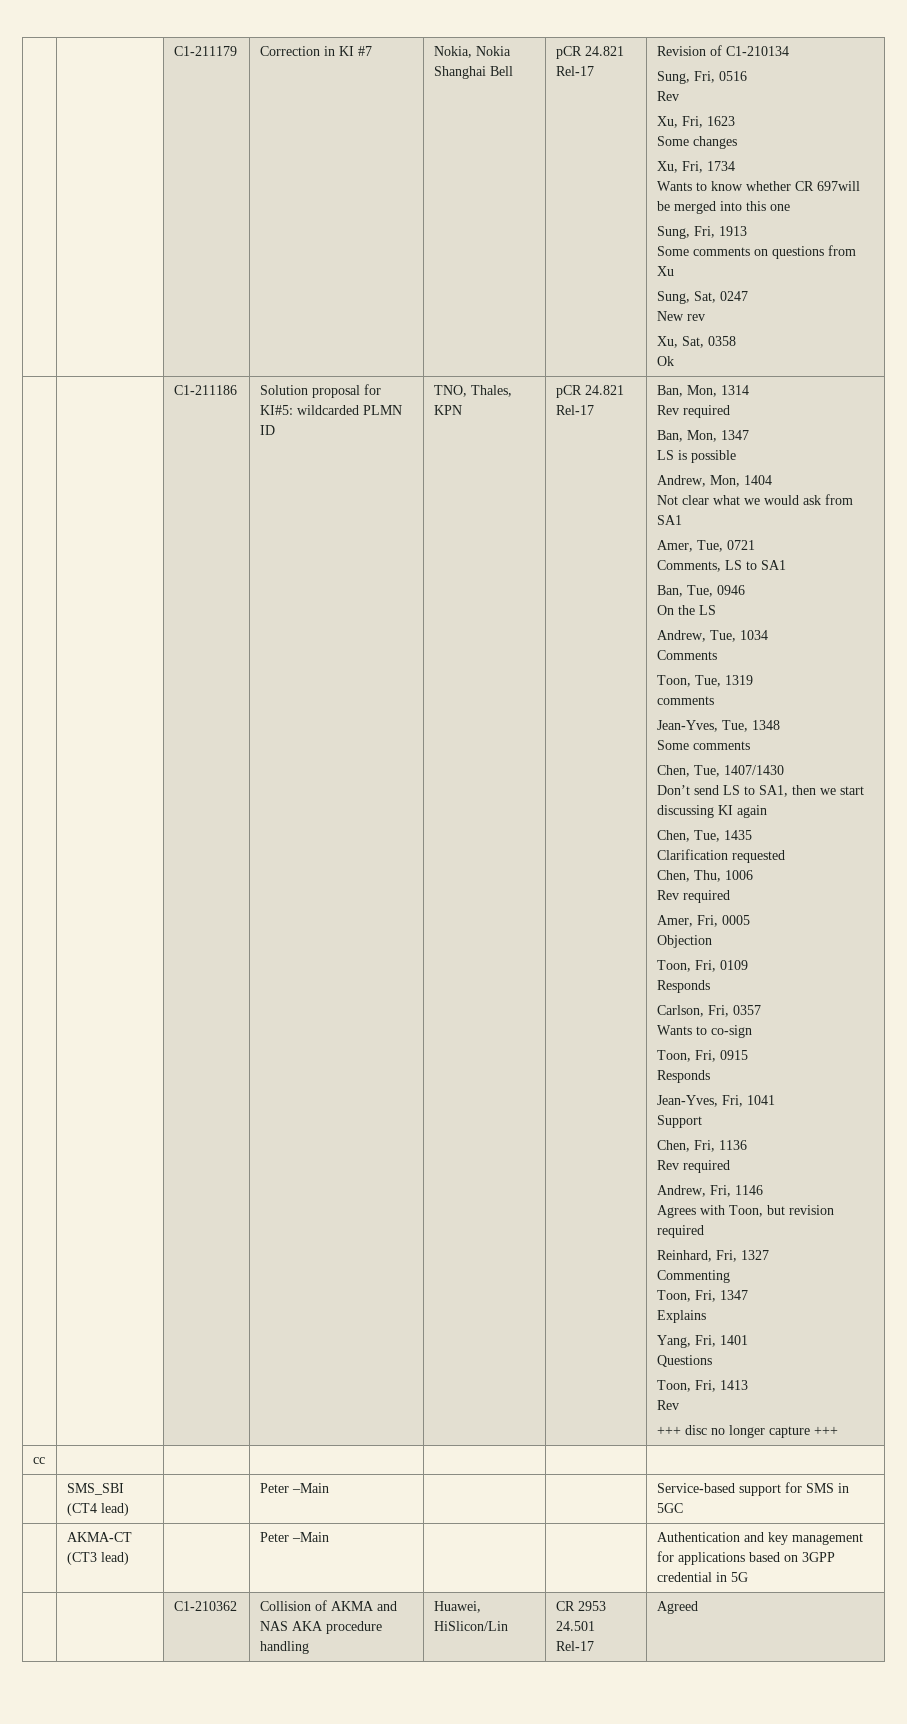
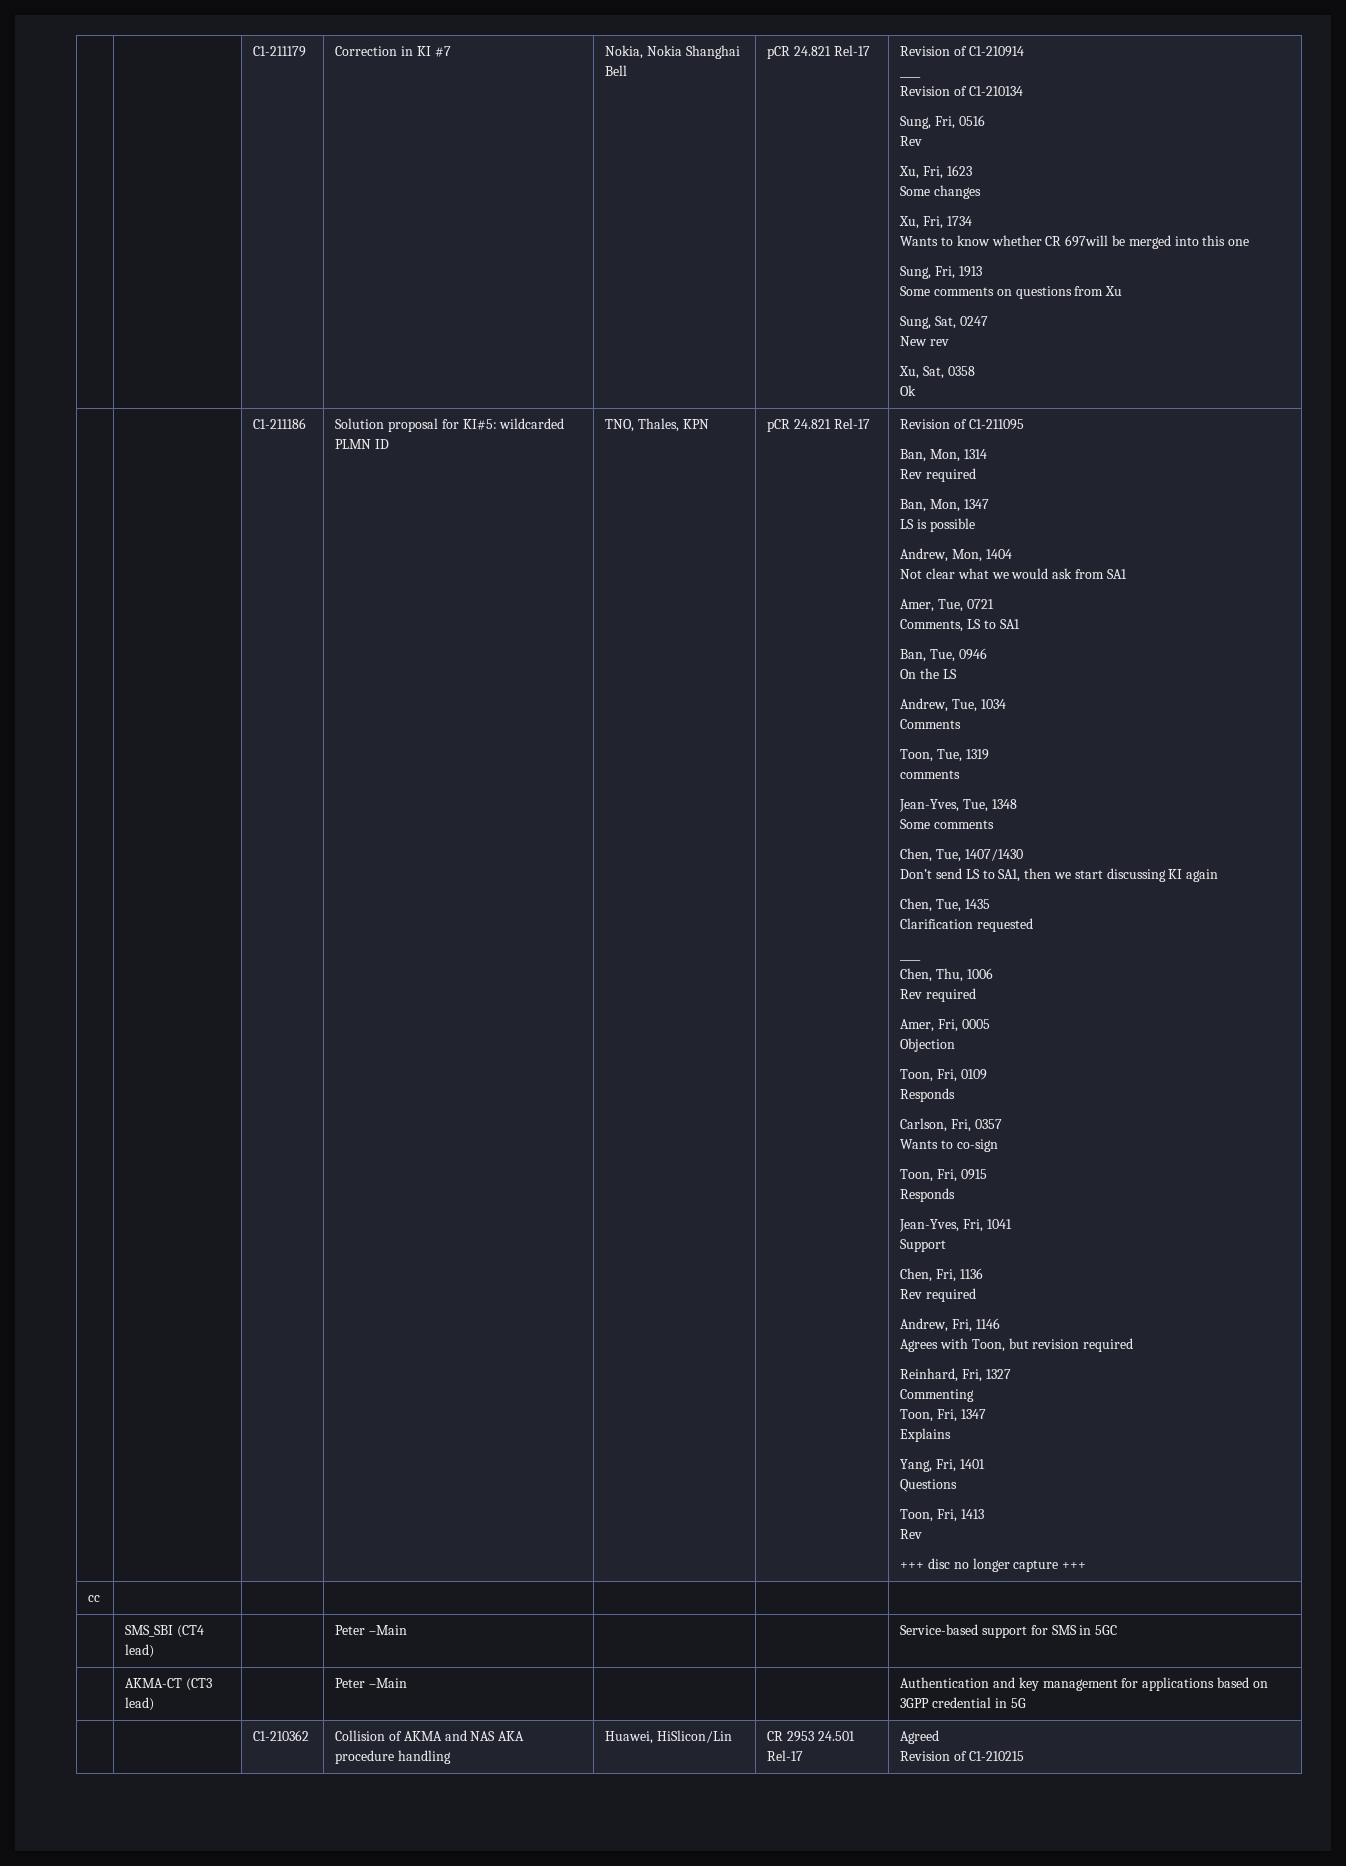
(722, 50) none -> [968,46,1024,57] [900,76,922,78] [900,86,968,96] C1-210914 // ____ // Revision of
(594, 410) none -> [900,419,1024,430] Revision of C1-211095 //
(785, 856) none -> [900,959,922,961] // ____
(698, 1607) none -> [900,1751,1024,1761] // Revision of C1-210215

